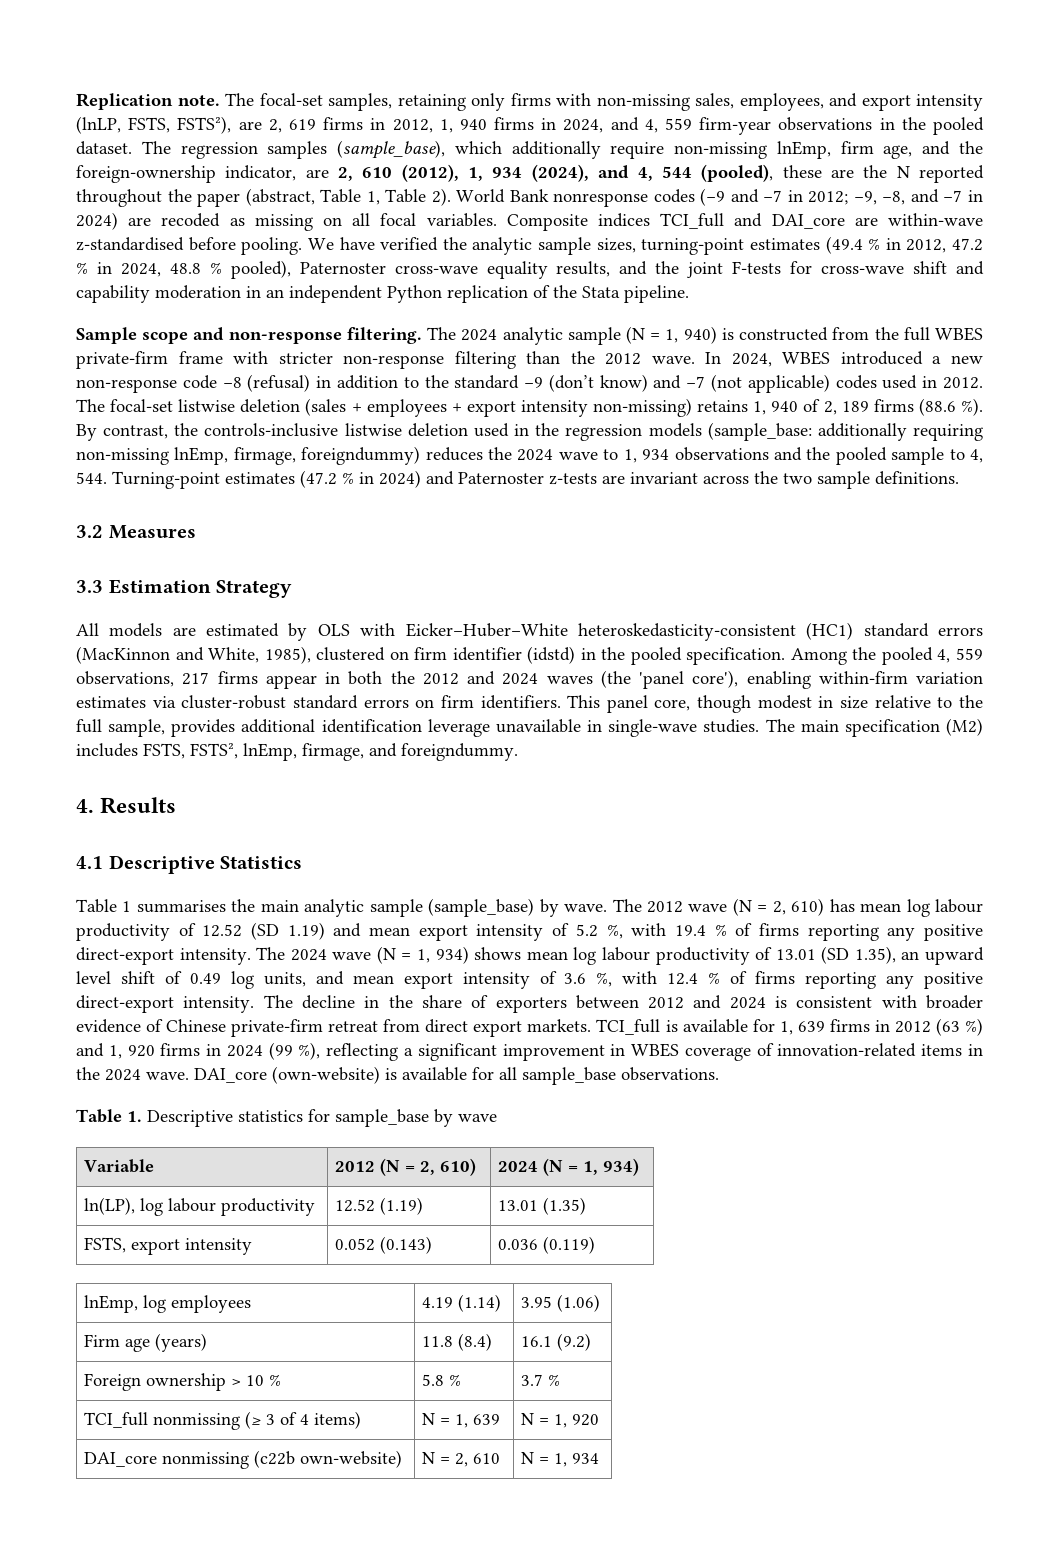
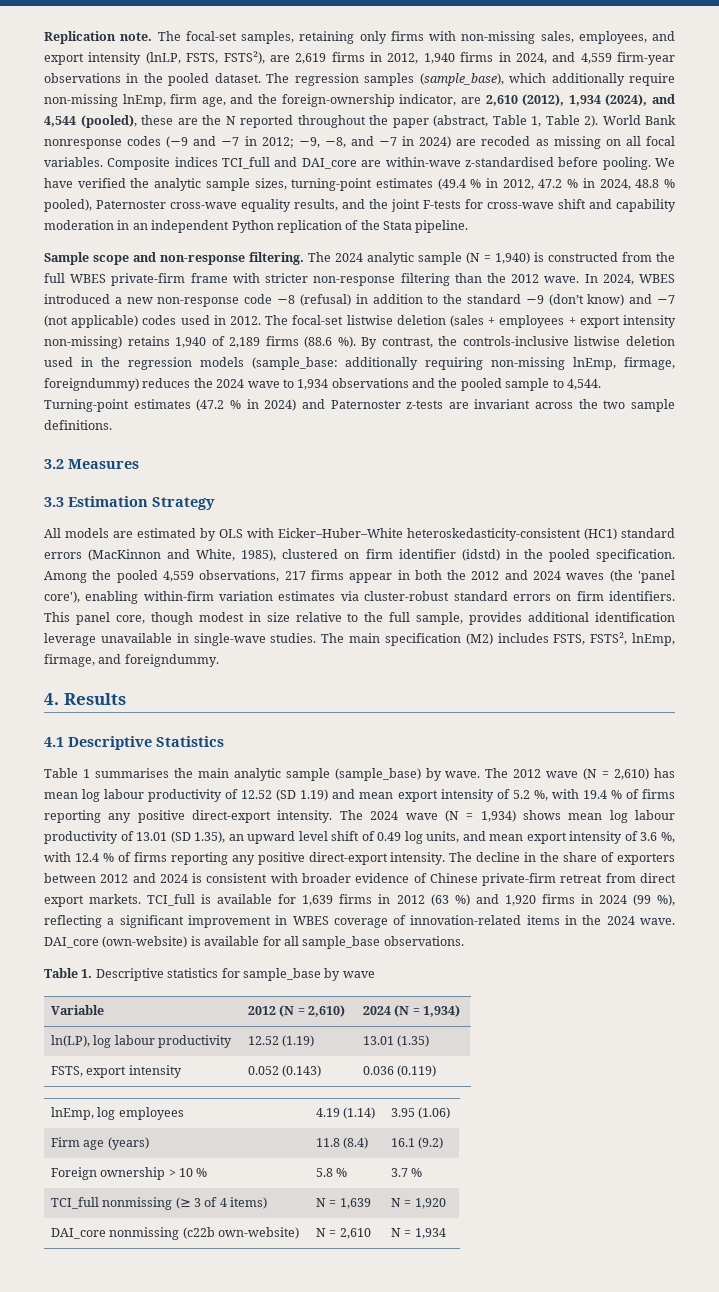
[268,119,316,133] 2, 619 -> [295,53,327,64] 2,619
[439,119,487,133] 1, 940 -> [423,53,455,64] 1,940
[644,118,693,133] 4, 559 -> [580,53,612,64] 4,559
[338,164,692,182] 2, 610 (2012), 1, 934 (2024), and 4, 544 -> [485,94,676,106] [44,116,76,127] 2,610 (2012), 1,934 (2024), and 4,544
[665,326,717,344] 1, 940) -> [495,252,530,264] 1,940)
[753,399,869,415] 1, 940 of 2, 189 -> [175,336,261,348] 1,940 of 2,189
[623,449,670,463] 1, 934 -> [297,379,329,390] 1,934
[969,449,983,463] [76,472,107,484] 4, 544. -> [566,379,601,390] 4,544.
[937,648,983,663] 4, 559 -> [162,571,194,582] 4,559
[772,898,825,916] 2, 610) -> [614,768,650,780] 2,610)
[417,946,469,964] 1, 934) -> [480,810,516,822] 1,934)
[779,1021,825,1035] 1, 639 -> [302,895,334,906] 1,639
[108,1045,155,1059] 1, 920 -> [504,895,536,906] 1,920
[419,1158,476,1176] 2, 610) -> [307,1005,345,1017] 2,610)
[582,1158,639,1176] 1, 934) -> [422,1005,460,1017] 1,934)
[454,1414,500,1428] [520,1413,599,1428] 1, 639 | N = 1, 920 -> [339,1198,371,1209] [390,1198,446,1209] 1,639 | N = 1,920
[454,1453,500,1467] [520,1452,599,1467] 2, 610 | N = 1, 934 -> [339,1228,371,1239] [390,1228,446,1239] 2,610 | N = 1,934

